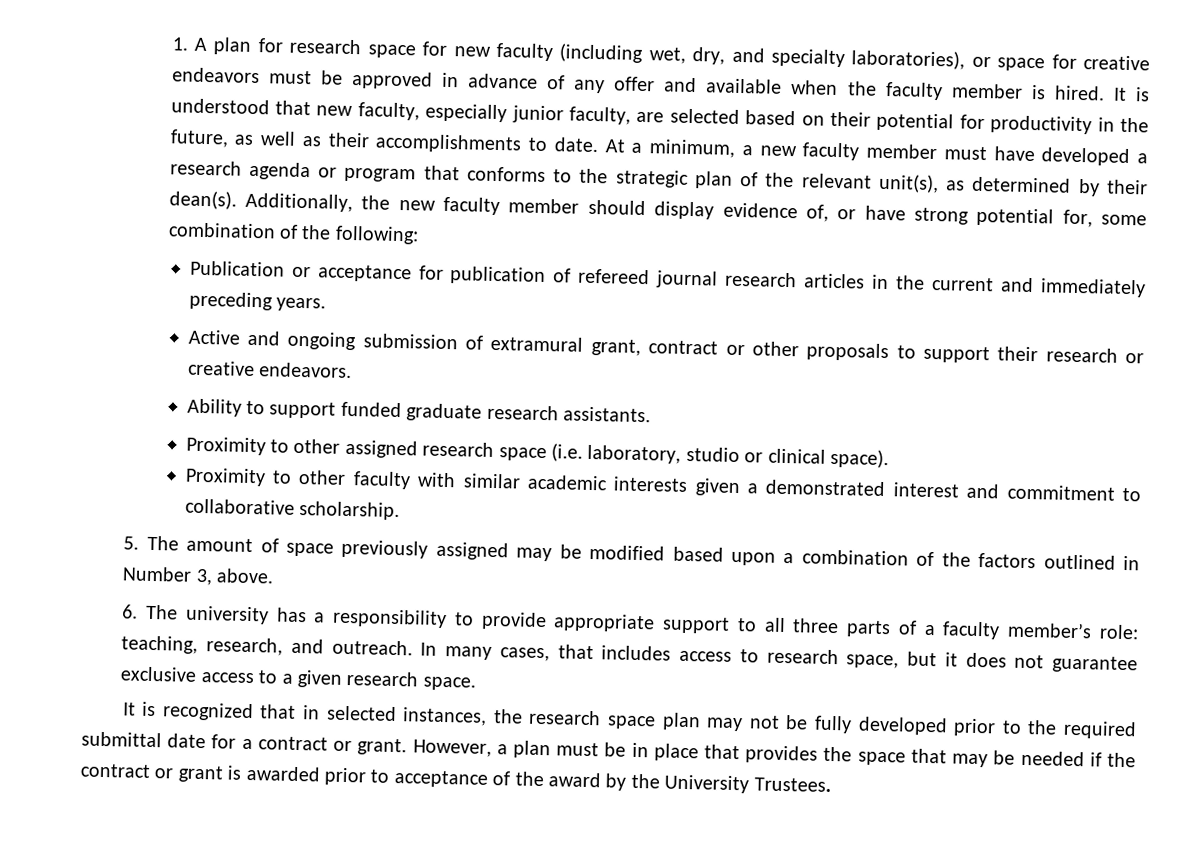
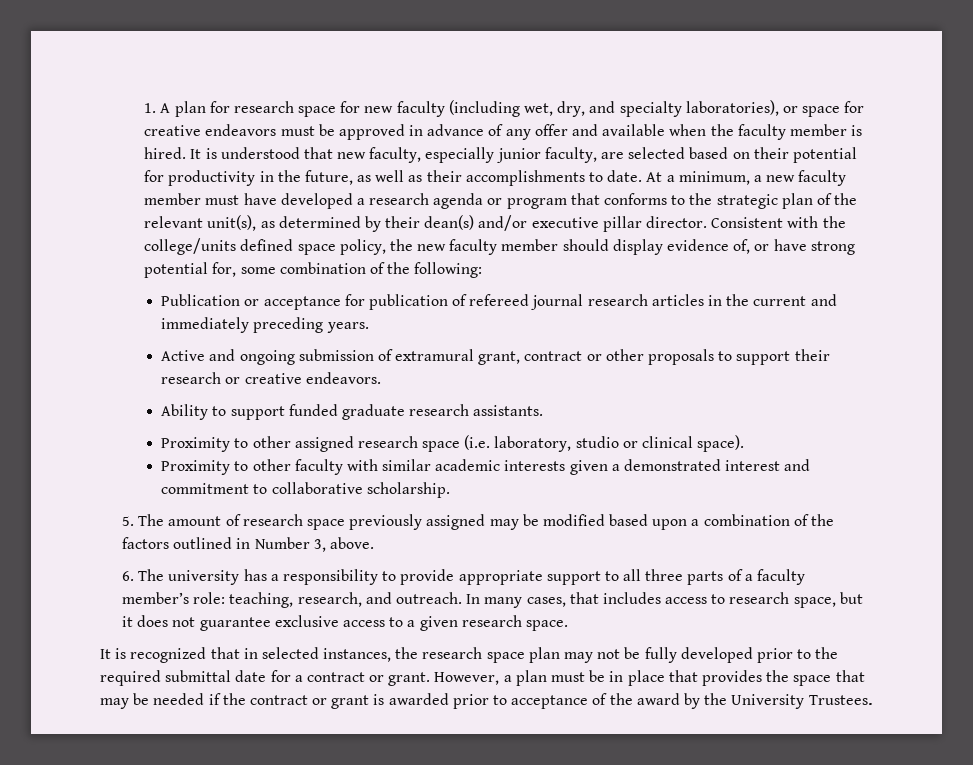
[168,190,354,213] dean(s). Additionally, -> [424,215,846,232] [144,238,386,255] dean(s) and/or executive pillar director. Consistent with the college/units defined space policy,
(279, 545) none -> [242,514,303,526] research

